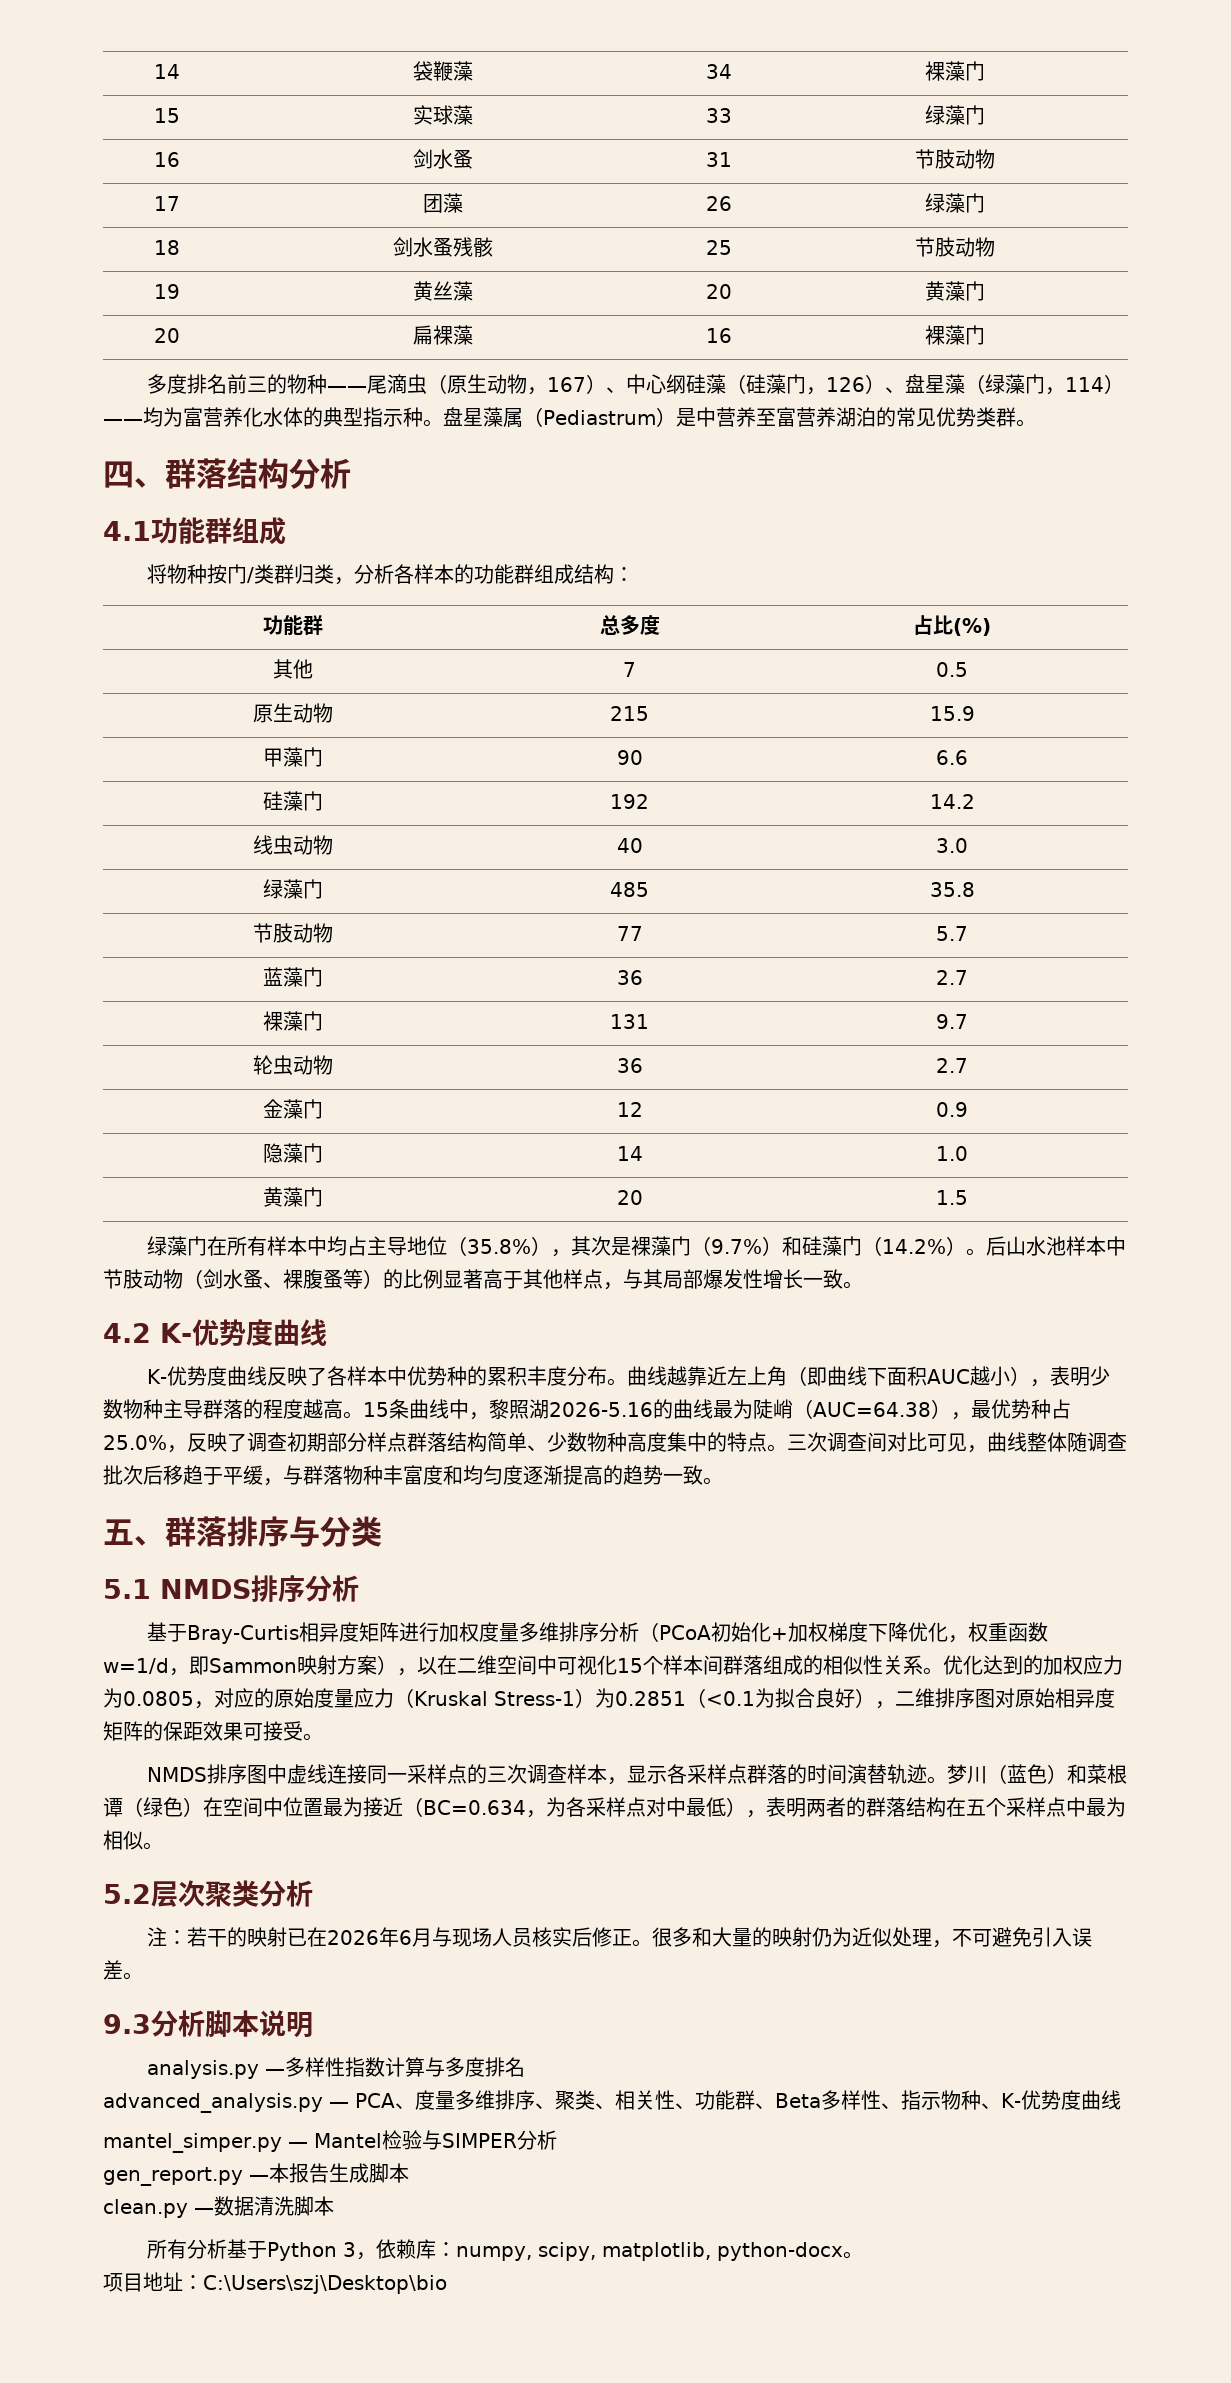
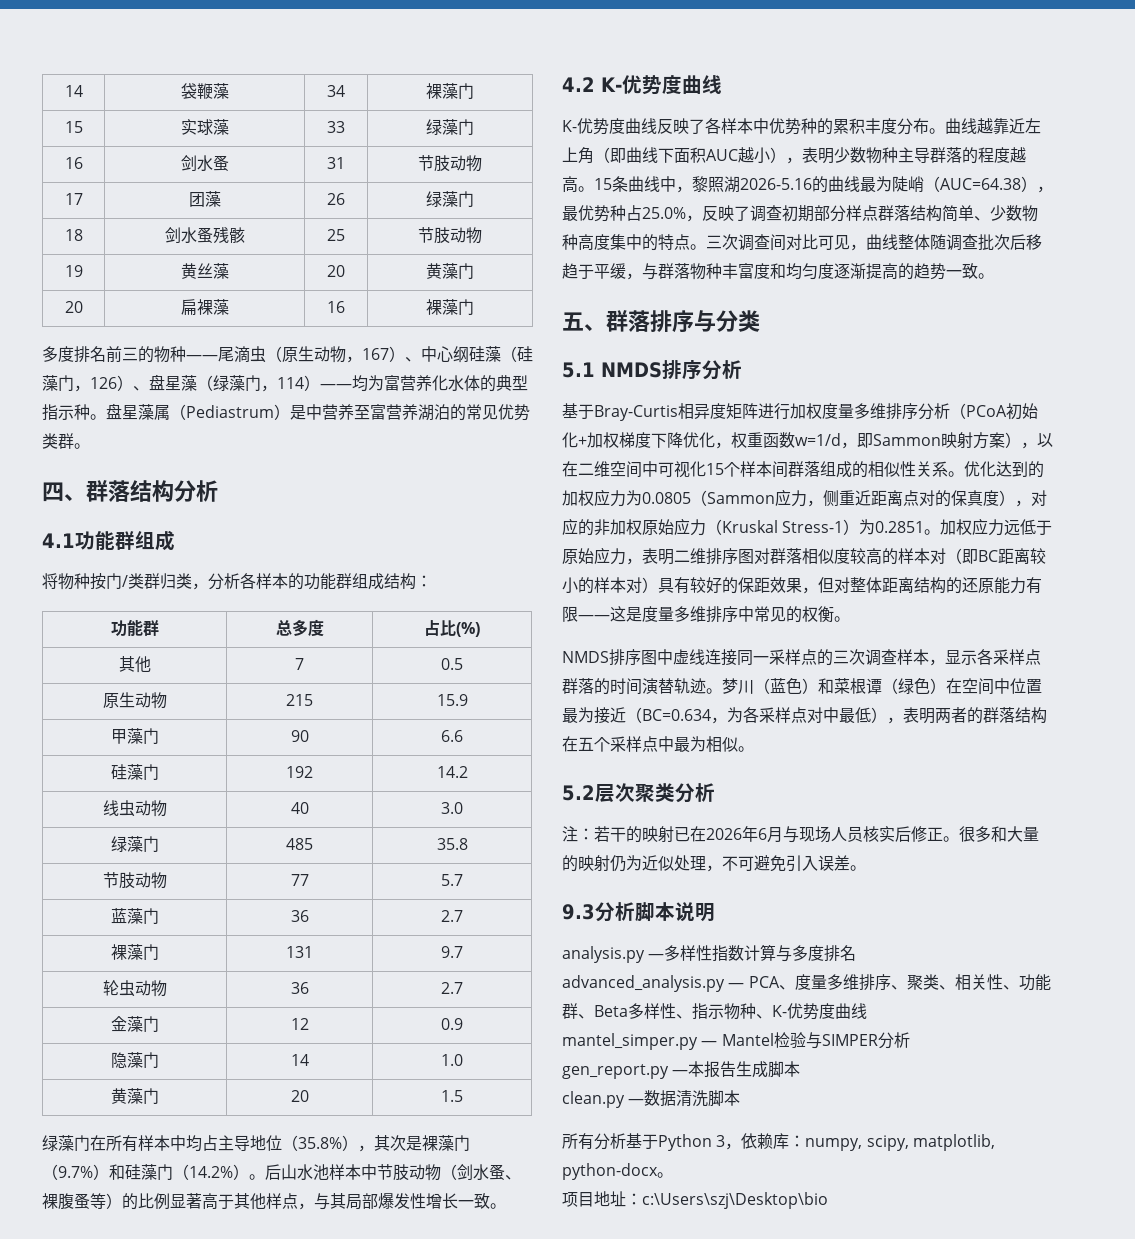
[194,1688,354,1709] ，对应的原始度量 -> [691,489,1047,507] [562,518,674,536] （Sammon应力，侧重近距离点对的保真度），对应的非加权原始
[686,1688,1115,1709] [103,1721,303,1741] （<0.1为拟合良好），二维排序图对原始相异度矩阵的保距效果可接受 -> [924,518,1053,536] [562,547,1046,565] [562,577,1042,594] [562,606,834,623] 。加权应力远低于原始应力，表明二维排序图对群落相似度较高的样本对（即BC距离较小的样本对）具有较好的保距效果，但对整体距离结构的还原能力有限——这是度量多维排序中常见的权衡
[203,2275,447,2294] C:\Users\szj\Desktop\bio -> [642,1192,828,1209] c:\Users\szj\Desktop\bio

